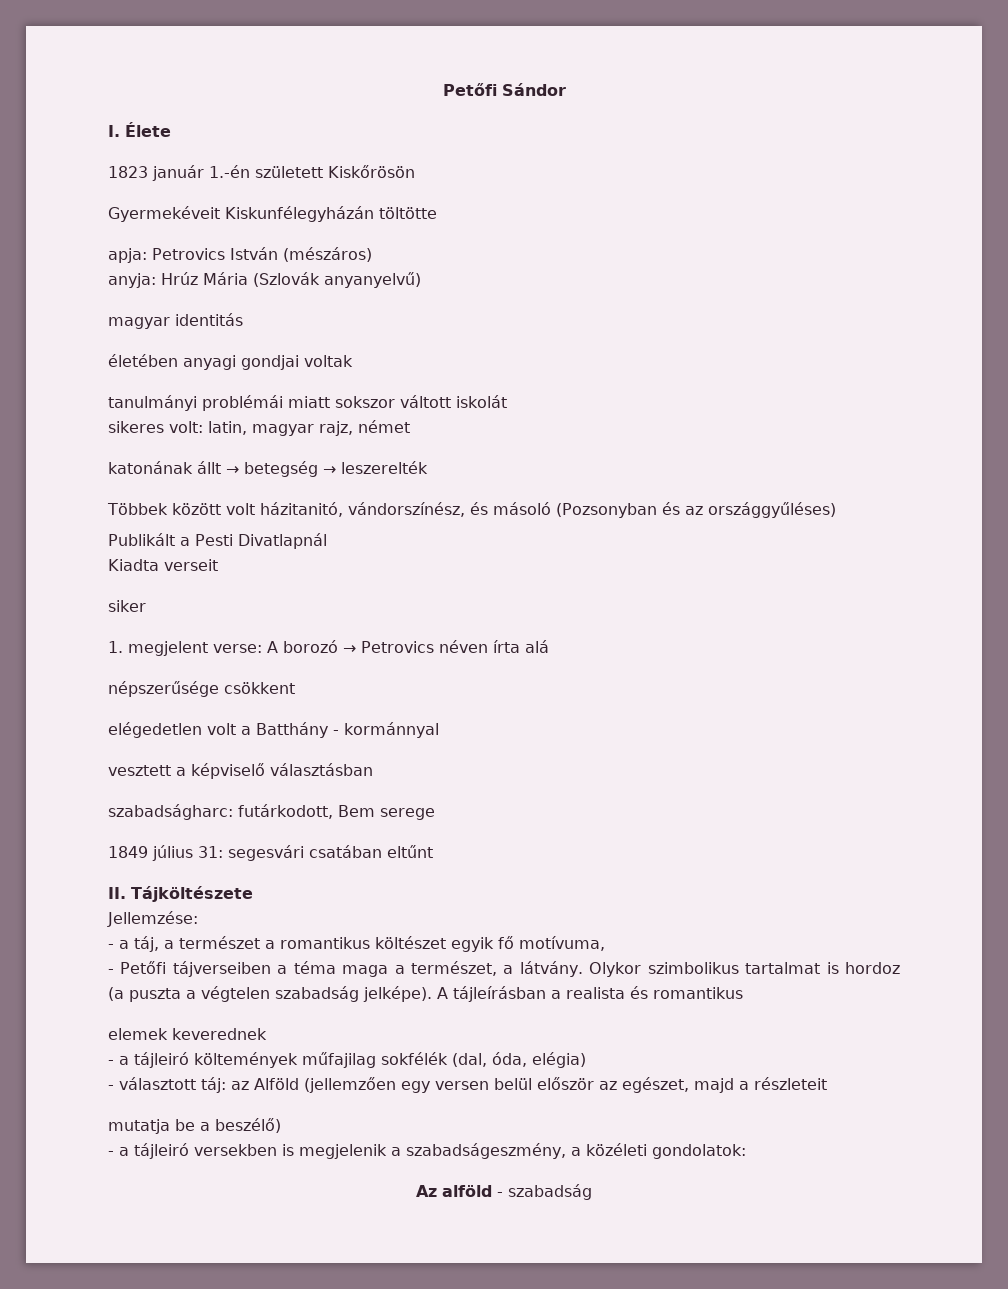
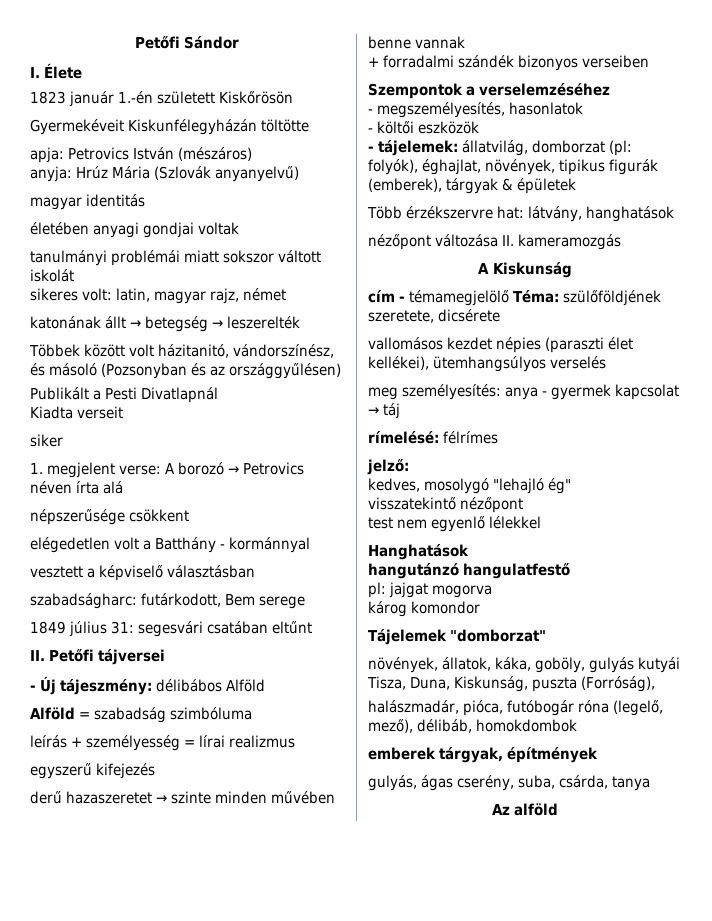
[707,502,836,518] országgyűléses) -> [229,363,342,379] országgyűlésen)
[131,886,253,902] [107,911,198,927] [108,936,605,952] [108,961,900,977] [108,986,743,1002] [108,1028,267,1040] [108,1052,586,1068] [108,1077,827,1093] [108,1118,281,1134] [108,1143,746,1159] Tájköltészete // Jellemzése: // - a táj, a természet a romantikus költészet egyik fő motívuma, // - Petőfi tájverseiben a téma maga a természet, a látvány. Olykor szimbolikus tartalmat is hordoz (a puszta a végtelen szabadság jelképe). A tájleírásban a realista és romantikus // elemek keverednek // - a tájleiró költemények műfajilag sokfélék (dal, óda, elégia) // - választott táj: az Alföld (jellemzően egy versen belül először az egészet, majd a részleteit // mutatja be a beszélő) // - a tájleiró versekben is megjelenik a szabadságeszmény, a közéleti gondolatok: -> [49,649,166,665] [30,676,266,695] [30,707,253,723] [30,735,296,751] [30,763,156,779] [30,791,336,804] [368,36,466,49] [368,55,650,71] [368,83,611,99] [368,102,584,118] [368,121,480,134] [368,140,633,156] [368,159,659,175] [368,178,577,194] [367,206,675,222] [368,234,622,250] [478,262,572,278] [368,290,662,306] [368,309,501,323] [368,337,634,353] [368,356,607,372] [368,384,680,400] [368,403,401,419] [368,431,499,444] [367,459,409,475] [368,478,572,494] [368,497,524,513] [368,516,542,532] [368,544,469,560] [368,563,571,579] [368,582,493,598] [368,601,481,617] [368,629,547,645] [368,657,681,673] [367,676,656,692] [368,700,664,716] [368,719,578,733] [368,747,599,763] [368,775,651,791] Petőfi tájversei // - Új tájeszmény: délibábos Alföld // Alföld = szabadság szimbóluma // leírás + személyesség = lírai realizmus // egyszerű kifejezés // derű hazaszeretet → szinte minden művében benne vannak // + forradalmi szándék bizonyos verseiben // Szempontok a verselemzéséhez // - megszemélyesítés, hasonlatok // - költői eszközök // - tájelemek: állatvilág, domborzat (pl: folyók), éghajlat, növények, tipikus figurák (emberek), tárgyak & épületek // Több érzékszervre hat: látvány, hanghatások // nézőpont változása II. kameramozgás // A Kiskunság // cím - témamegjelölő Téma: szülőföldjének szeretete, dicsérete // vallomásos kezdet népies (paraszti élet kellékei), ütemhangsúlyos verselés // meg személyesítés: anya - gyermek kapcsolat → táj // rímelésé: félrímes // jelző: // kedves, mosolygó "lehajló ég" // visszatekintő nézőpont // test nem egyenlő lélekkel // Hanghatások // hangutánzó hangulatfestő // pl: jajgat mogorva // károg komondor // Tájelemek "domborzat" // növények, állatok, káka, goböly, gulyás kutyái Tisza, Duna, Kiskunság, puszta (Forróság), // halászmadár, pióca, futóbogár róna (legelő, mező), délibáb, homokdombok // emberek tárgyak, építmények // gulyás, ágas cserény, suba, csárda, tanya
[497,1184,592,1200] - szabadság -> (559, 809) none

